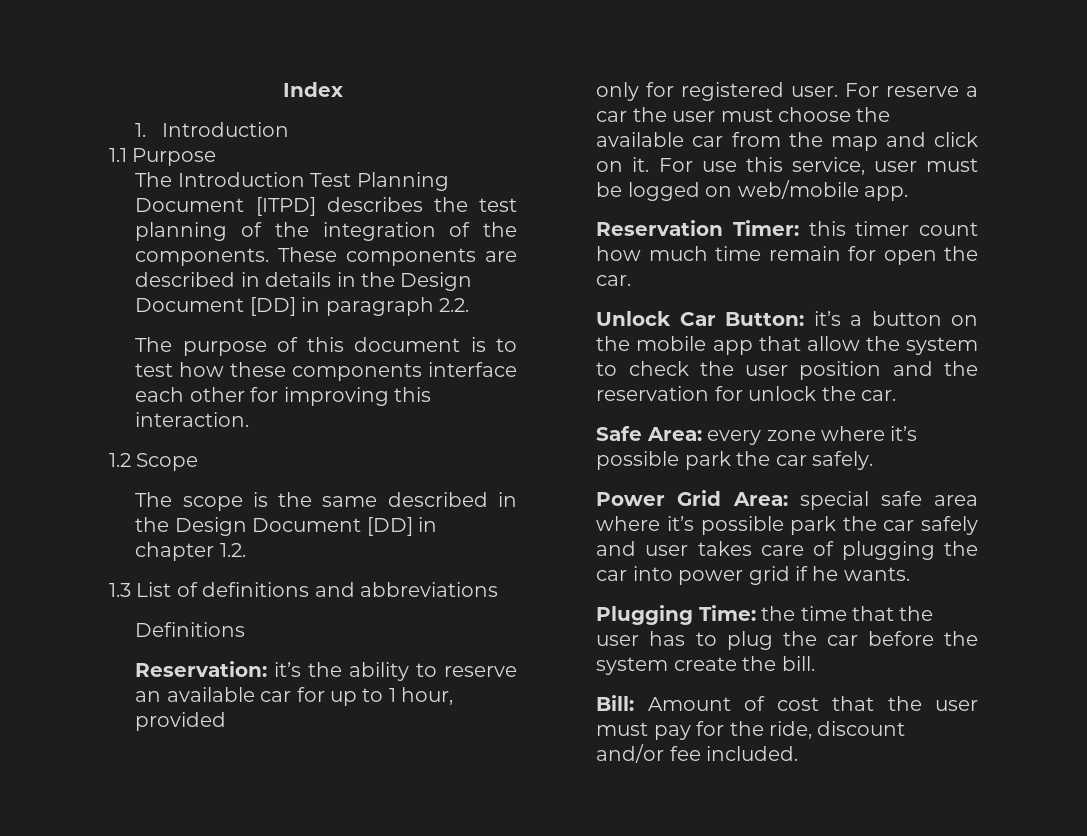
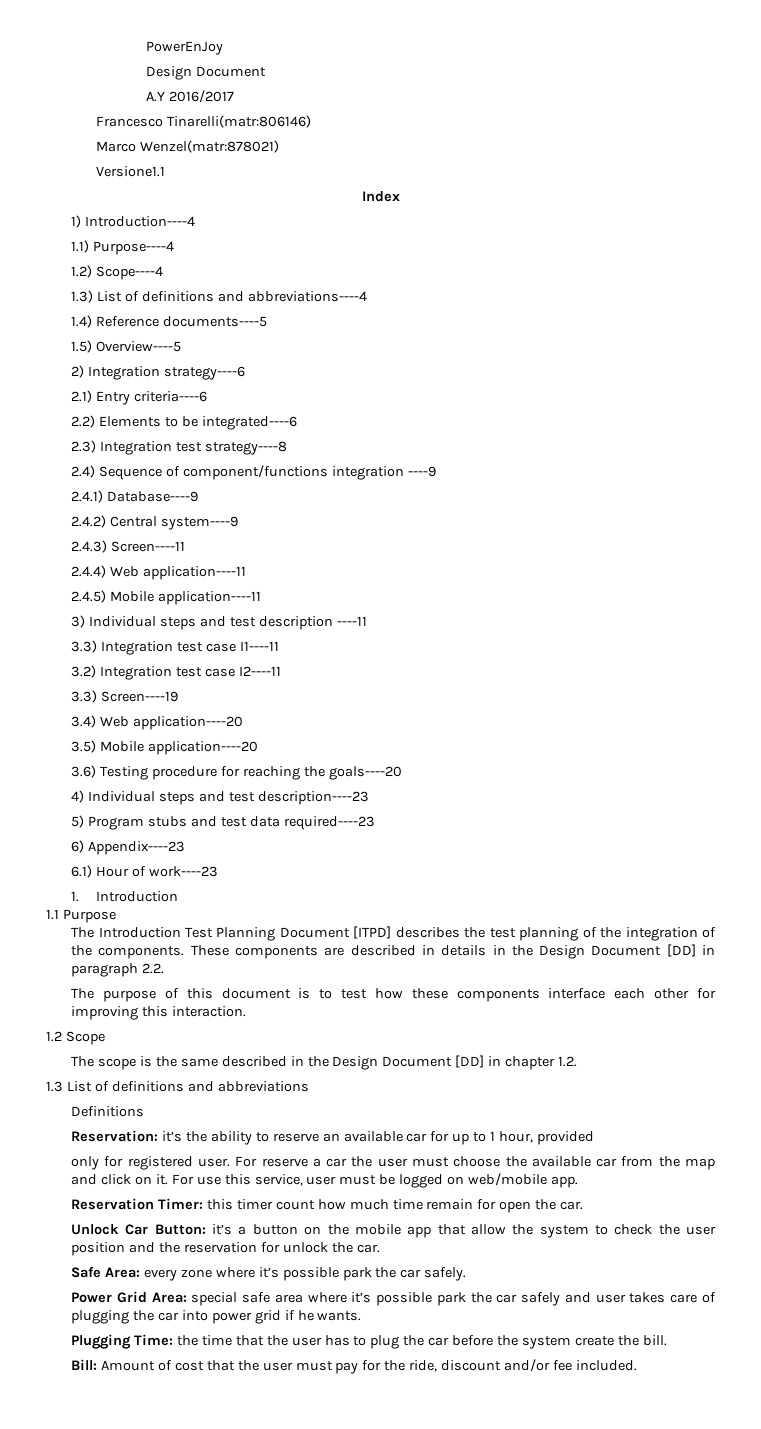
[283,82,343,97] Index -> [146,41,224,55] [146,66,267,80] [146,90,235,103] [96,115,312,128] [96,140,280,153] [96,166,166,177] [361,191,400,202] [71,215,196,228] [71,240,175,255] [71,265,164,280] [71,290,367,303] [71,315,267,328] [71,340,182,353] [71,365,245,380] [71,390,207,405] [71,415,297,430] [71,440,287,455] [71,465,436,480] [71,490,199,503] [71,515,238,530] [71,540,186,553] [71,565,246,580] [71,590,261,605] [71,615,367,630] [71,640,279,655] [71,665,281,680] [71,690,179,703] [71,715,243,730] [71,740,258,755] [71,765,402,780] [71,790,369,805] [71,815,375,830] [71,840,186,855] [71,865,218,878] PowerEnJoy // Design Document // A.Y 2016/2017 // Francesco Tinarelli(matr:806146) // Marco Wenzel(matr:878021) // Versione1.1 // Index // 1) Introduction----4 // 1.1) Purpose----4 // 1.2) Scope----4 // 1.3) List of definitions and abbreviations----4 // 1.4) Reference documents----5 // 1.5) Overview----5 // 2) Integration strategy----6 // 2.1) Entry criteria----6 // 2.2) Elements to be integrated----6 // 2.3) Integration test strategy----8 // 2.4) Sequence of component/functions integration ----9 // 2.4.1) Database----9 // 2.4.2) Central system----9 // 2.4.3) Screen----11 // 2.4.4) Web application----11 // 2.4.5) Mobile application----11 // 3) Individual steps and test description ----11 // 3.3) Integration test case I1----11 // 3.2) Integration test case I2----11 // 3.3) Screen----19 // 3.4) Web application----20 // 3.5) Mobile application----20 // 3.6) Testing procedure for reaching the goals----20 // 4) Individual steps and test description----23 // 5) Program stubs and test data required----23 // 6) Appendix----23 // 6.1) Hour of work----23

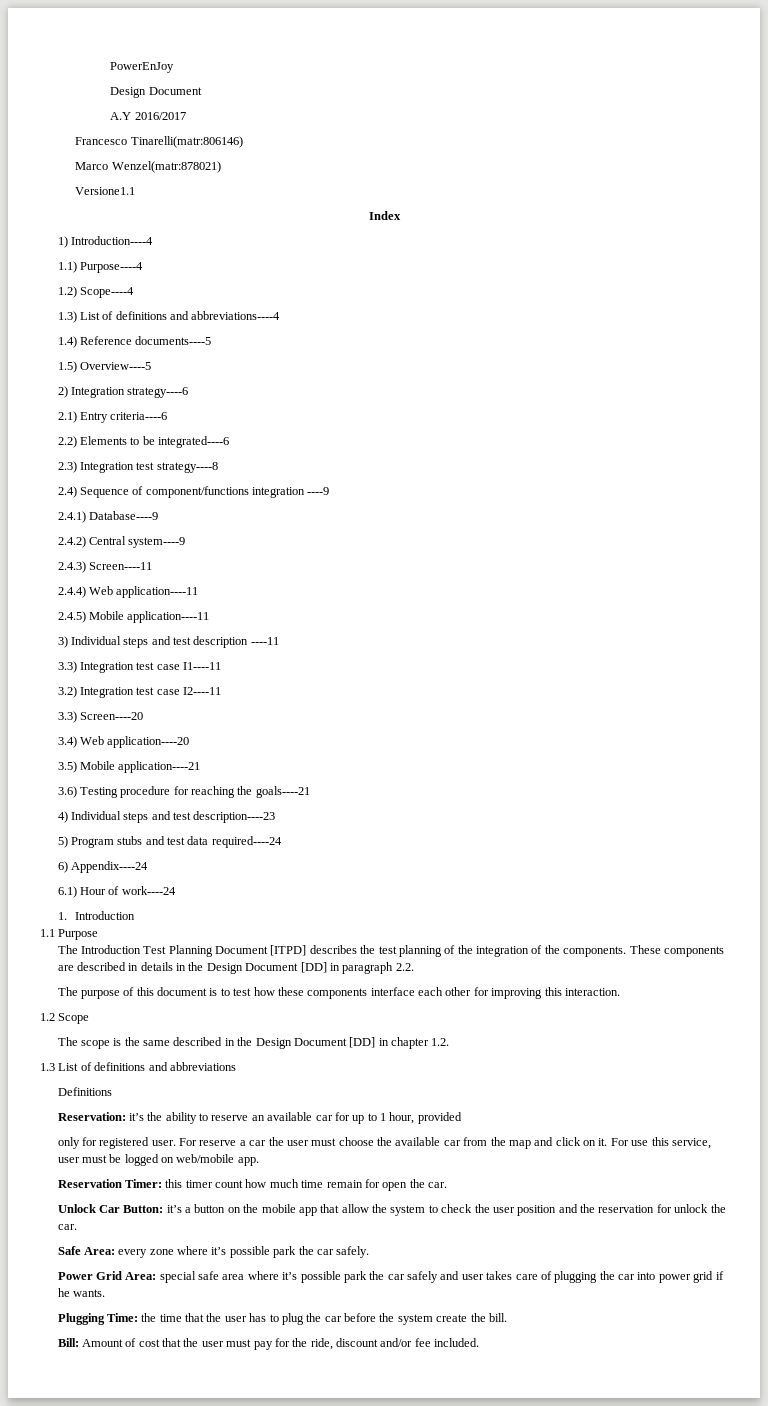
[101,691,179,702] Screen----19 -> [79,712,143,720] Screen----20
[147,741,258,755] application----20 -> [118,761,201,773] application----21
[328,766,402,780] goals----20 -> [255,786,310,798] goals----21
[283,816,375,830] required----23 -> [211,836,282,848] required----24
[88,841,186,855] Appendix----23 -> [70,861,148,873] Appendix----24
[148,866,218,877] work----23 -> [121,886,176,895] work----24

